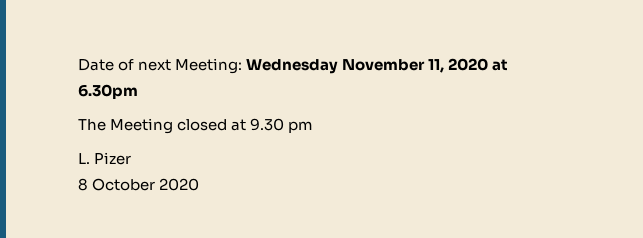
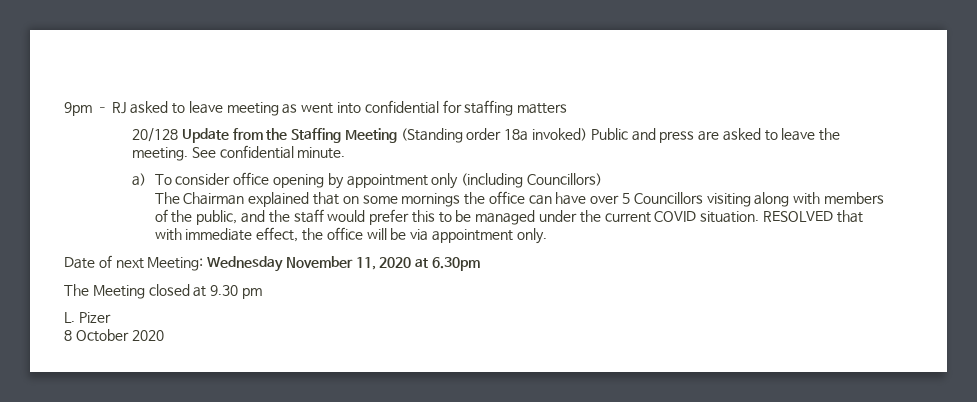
(78, 65) none -> [64,100,568,116] [131,128,841,143] [131,145,346,161] [131,172,602,189] [154,191,884,207] [154,209,863,225] [154,227,547,244] 9pm – RJ asked to leave meeting as went into confidential for staffing matters // 20/128 Update from the Staffing Meeting (Standing order 18a invoked) Public and press are asked to leave the meeting. See confidential minute. // a) To consider office opening by appointment only (including Councillors) // The Chairman explained that on some mornings the office can have over 5 Councillors visiting along with members of the public, and the staff would prefer this to be managed under the current COVID situation. RESOLVED that with immediate effect, the office will be via appointment only. //

